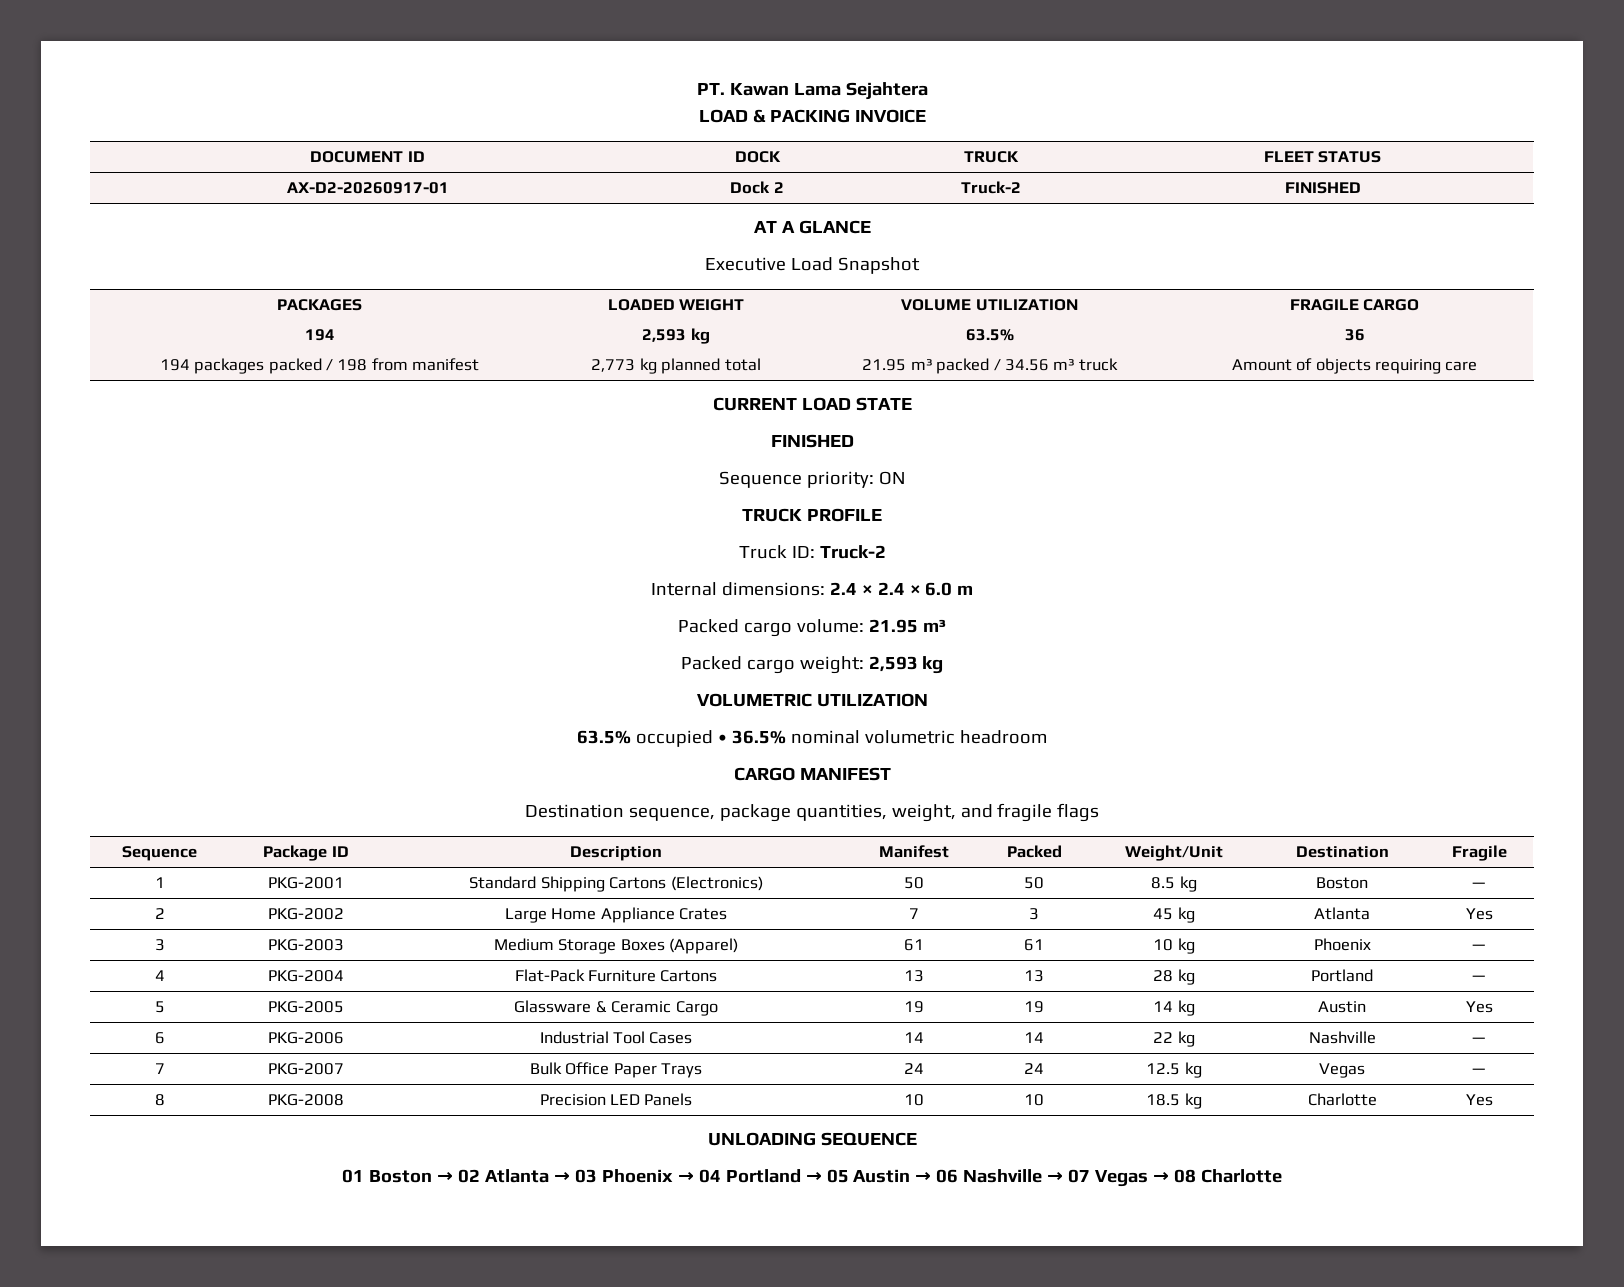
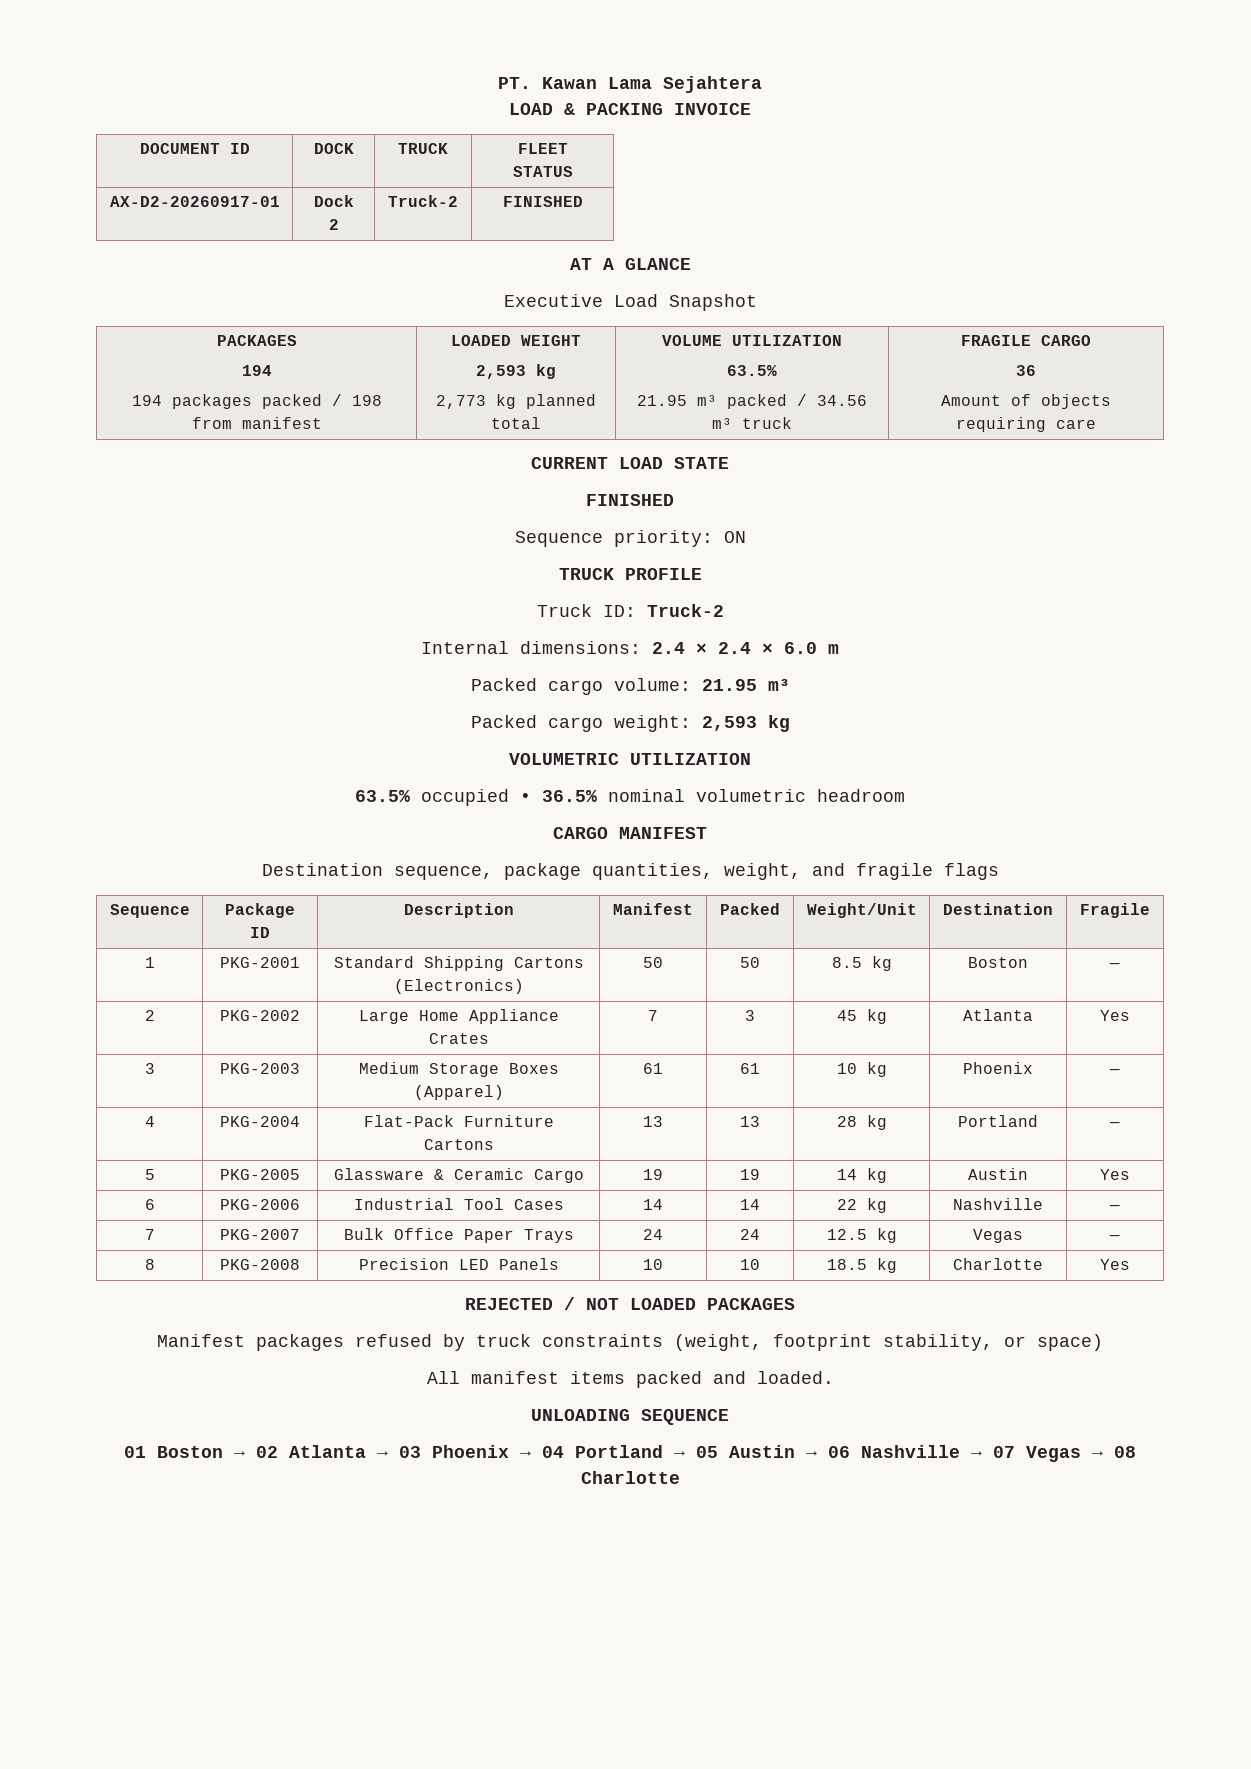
(1493, 1100) none -> [465,1297,795,1310] [157,1334,1103,1351] [426,1371,834,1388] // REJECTED / NOT LOADED PACKAGES // Manifest packages refused by truck constraints (weight, footprint stability, or space) // All manifest items packed and loaded.

